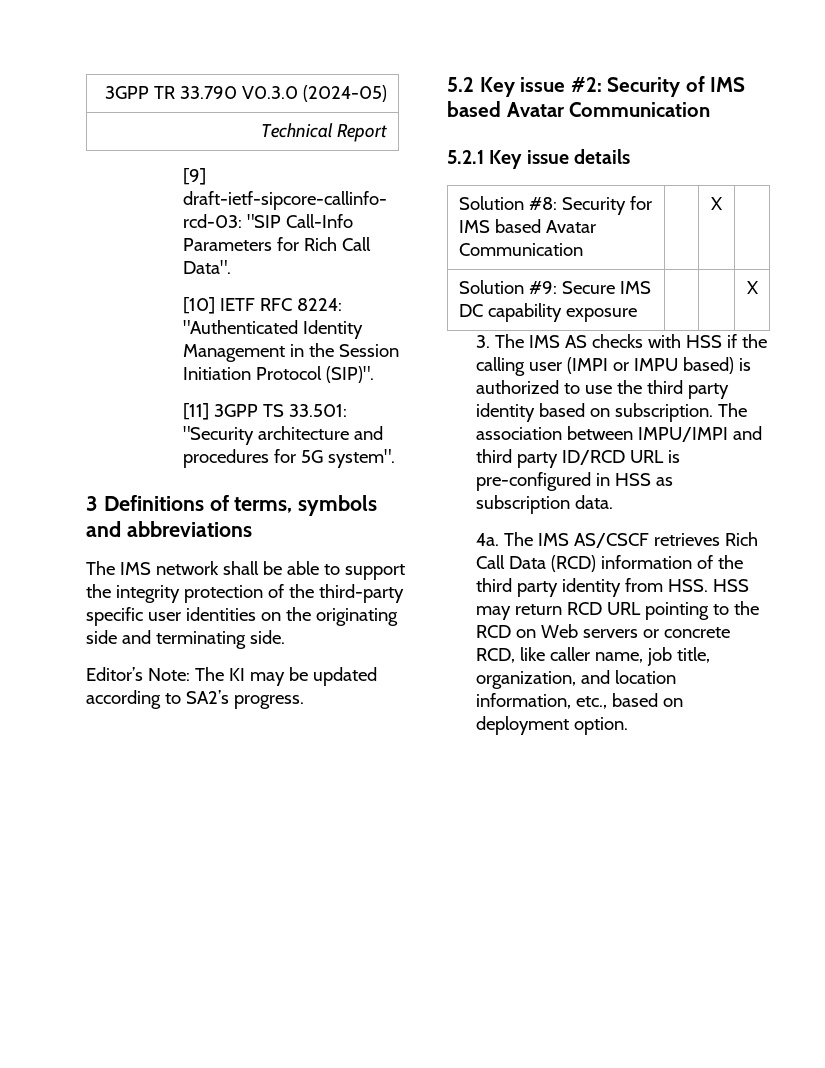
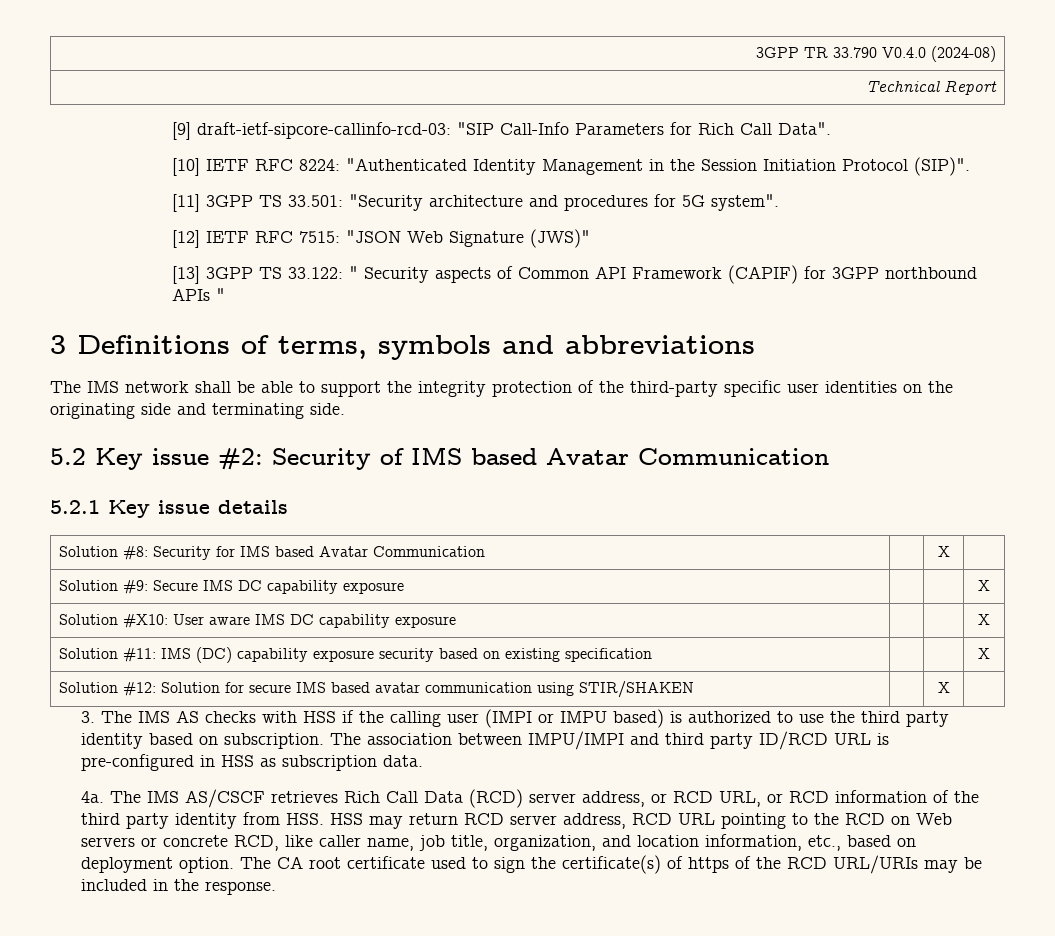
[242,85,388,102] V0.3.0 (2024-05) -> [881,46,996,62] V0.4.0 (2024-08)
(396, 458) none -> [172,229,591,248] [172,265,978,284] [172,288,226,301] // [12] IETF RFC 7515: "JSON Web Signature (JWS)" // [13] 3GPP TS 33.122: " Security aspects of Common API Framework (CAPIF) for 3GPP northbound APIs "
[86,667,377,686] [86,690,304,709] // Editor’s Note: The KI may be updated according to SA2’s progress. -> (345, 409) none
(758, 287) none -> [59,614,457,628] [978,614,990,625] [59,647,653,663] [978,648,990,659] [59,681,695,698] [937,682,950,693] // Solution #X10: User aware IMS DC capability exposure | | | X // Solution #11: IMS (DC) capability exposure security based on existing specification | | | X // Solution #12: Solution for secure IMS based avatar communication using STIR/SHAKEN | | X |
(596, 563) none -> [528,791,829,807] server address, or RCD URL, or RCD
(602, 608) none -> [509,813,672,829] server address, RCD
(628, 726) none -> [239,855,982,874] [80,879,276,895] The CA root certificate used to sign the certificate(s) of https of the RCD URL/URIs may be included in the response.

